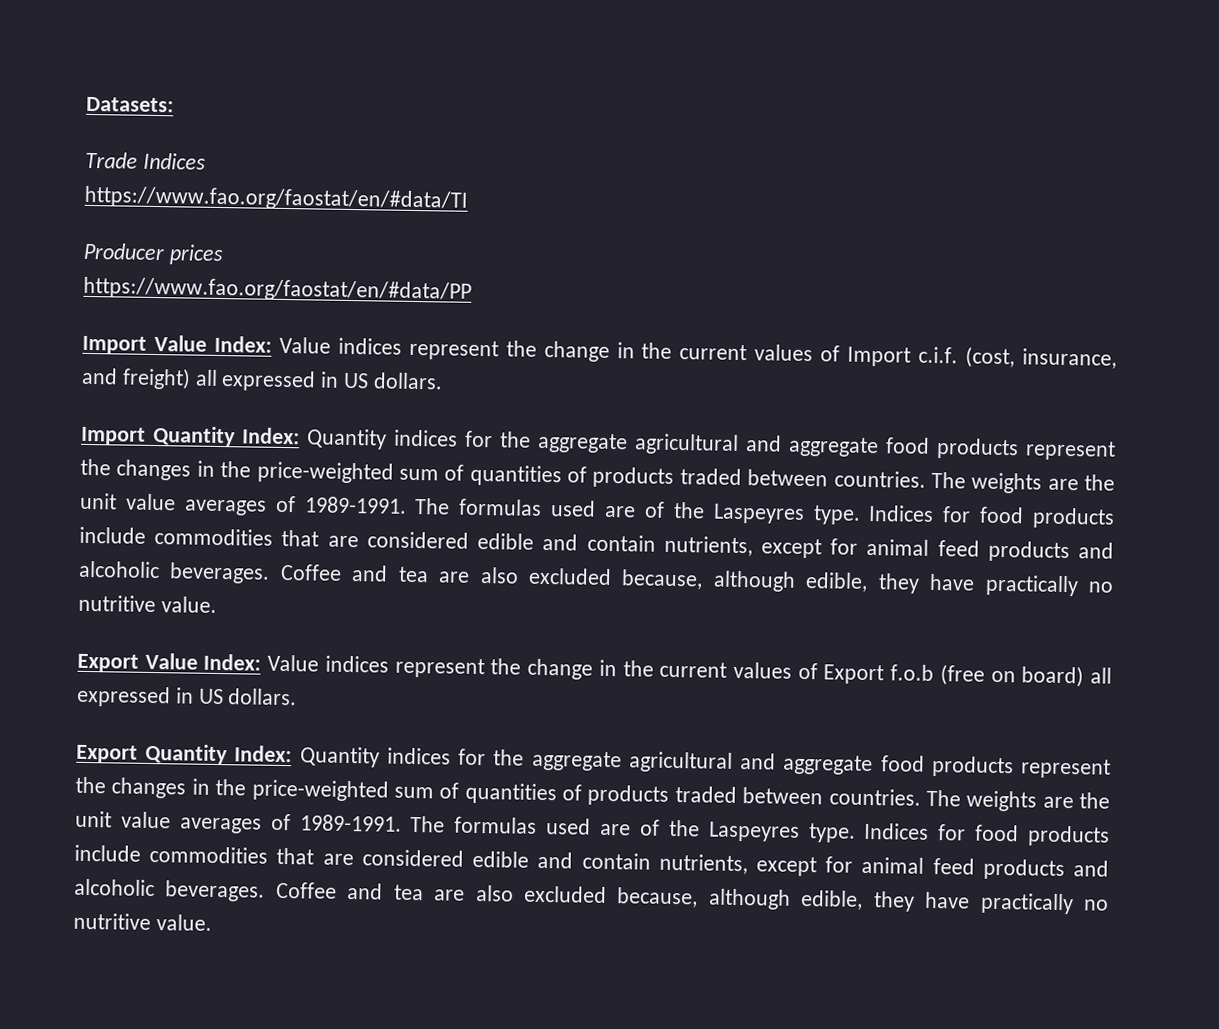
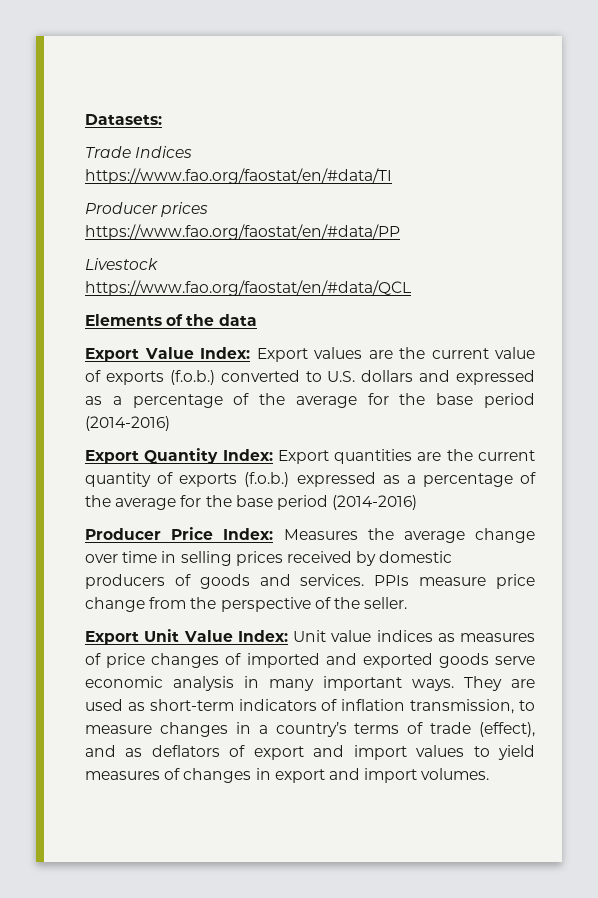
[82,334,1117,369] [81,367,443,392] [81,425,1116,461] [80,458,1115,494] [80,492,1115,529] [79,526,1114,563] [78,560,1114,597] [78,594,217,613] [77,652,1112,688] [76,685,298,708] [76,743,1112,779] [75,776,1110,812] [75,810,1110,847] [74,844,1109,881] [74,878,1109,915] [73,912,212,931] Import Value Index: Value indices represent the change in the current values of Import c.i.f. (cost, insurance, and freight) all expressed in US dollars. // Import Quantity Index: Quantity indices for the aggregate agricultural and aggregate food products represent the changes in the price-weighted sum of quantities of products traded between countries. The weights are the unit value averages of 1989-1991. The formulas used are of the Laspeyres type. Indices for food products include commodities that are considered edible and contain nutrients, except for animal feed products and alcoholic beverages. Coffee and tea are also excluded because, although edible, they have practically no nutritive value. // Export Value Index: Value indices represent the change in the current values of Export f.o.b (free on board) all expressed in US dollars. // Export Quantity Index: Quantity indices for the aggregate agricultural and aggregate food products represent the changes in the price-weighted sum of quantities of products traded between countries. The weights are the unit value averages of 1989-1991. The formulas used are of the Laspeyres type. Indices for food products include commodities that are considered edible and contain nutrients, except for animal feed products and alcoholic beverages. Coffee and tea are also excluded because, although edible, they have practically no nutritive value. -> [85,258,158,270] [85,280,411,296] [85,314,257,326] [85,347,535,362] [85,370,535,385] [85,393,535,408] [85,416,170,431] [85,448,535,464] [85,472,536,487] [85,495,418,510] [85,527,535,543] [85,551,453,566] [85,574,535,589] [85,597,408,612] [85,629,535,645] [85,653,535,668] [85,676,535,691] [85,699,535,714] [85,722,535,737] [85,745,535,760] [85,768,490,783] Livestock // https://www.fao.org/faostat/en/#data/QCL // Elements of the data // Export Value Index: Export values are the current value of exports (f.o.b.) converted to U.S. dollars and expressed as a percentage of the average for the base period (2014-2016) // Export Quantity Index: Export quantities are the current quantity of exports (f.o.b.) expressed as a percentage of the average for the base period (2014-2016) // Producer Price Index: Measures the average change over time in selling prices received by domestic producers of goods and services. PPIs measure price change from the perspective of the seller. // Export Unit Value Index: Unit value indices as measures of price changes of imported and exported goods serve economic analysis in many important ways. They are used as short-term indicators of inflation transmission, to measure changes in a country’s terms of trade (effect), and as deflators of export and import values to yield measures of changes in export and import volumes.

